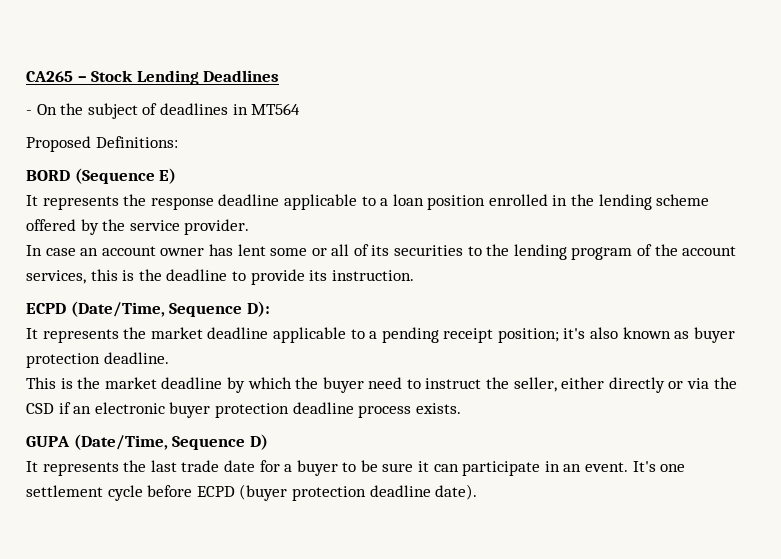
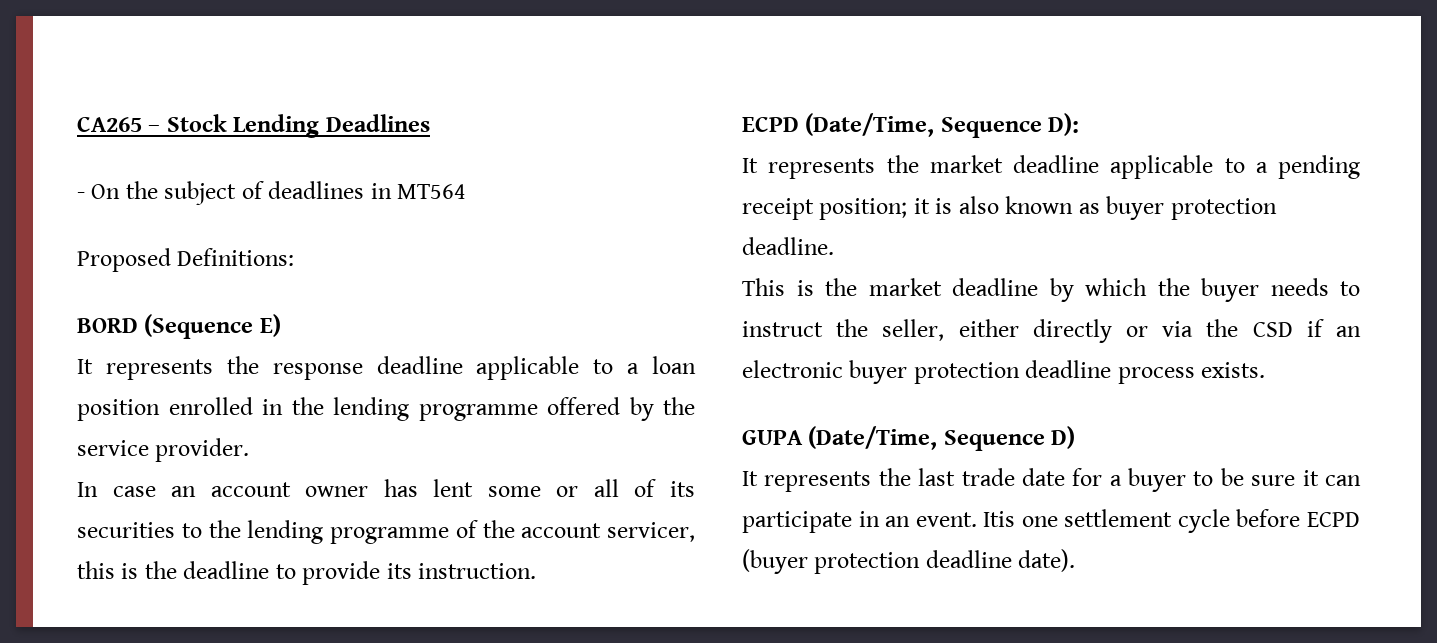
[656,194,710,206] scheme -> [418,404,538,421] programme
[571,247,633,260] program -> [330,527,449,544] programme
[26,270,86,284] services, -> [607,522,695,542] servicer,
[563,328,586,339] it's -> [913,198,953,214] it is
[368,377,403,389] need -> [1270,278,1329,296] needs
[632,461,656,472] It's -> [983,511,1016,527] Itis

